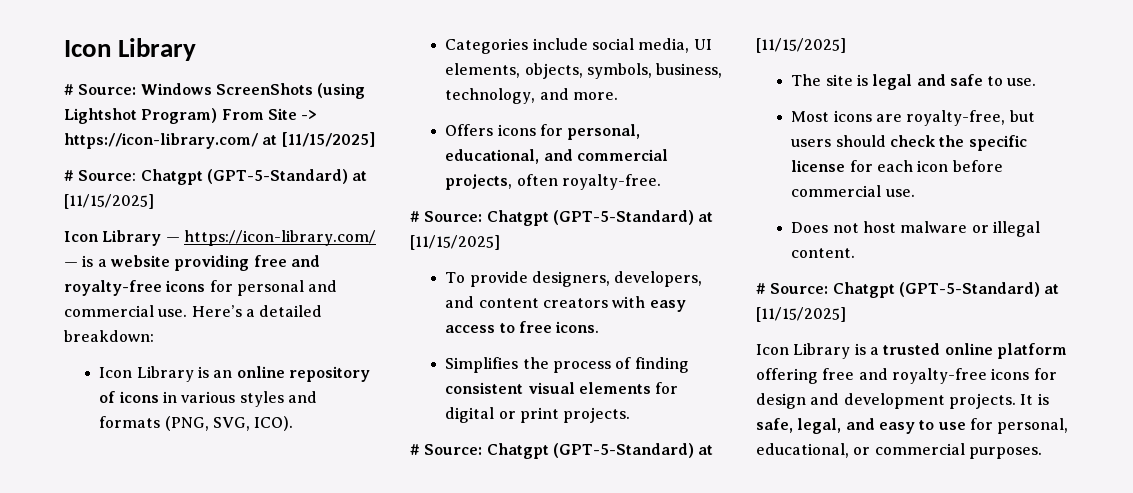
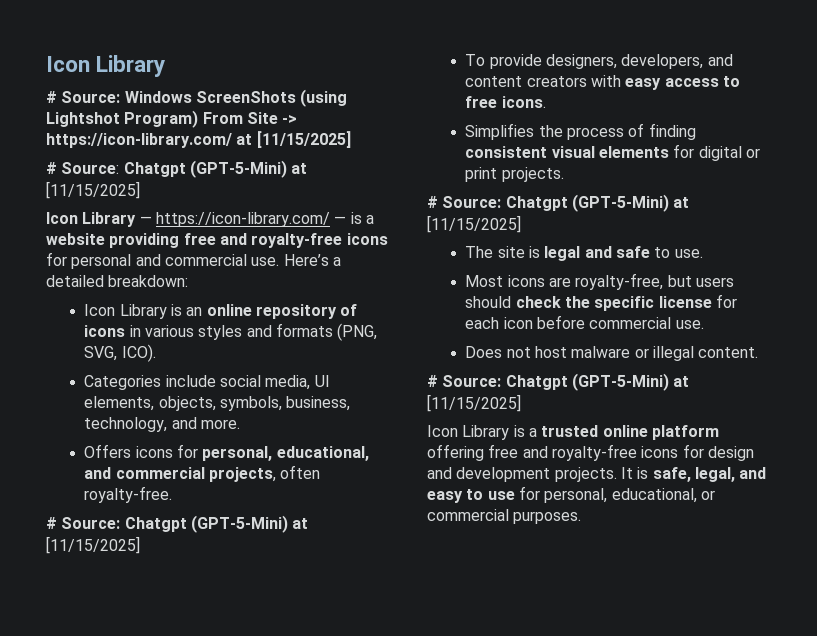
[206,169,348,184] (GPT-5-Standard) -> [189,160,287,178] (GPT-5-Mini)
[552,210,694,225] (GPT-5-Standard) -> [190,515,288,533] (GPT-5-Mini)
[552,443,694,458] (GPT-5-Standard) -> [571,194,669,212] (GPT-5-Mini)
[898,282,1040,297] (GPT-5-Standard) -> [571,373,669,391] (GPT-5-Mini)

